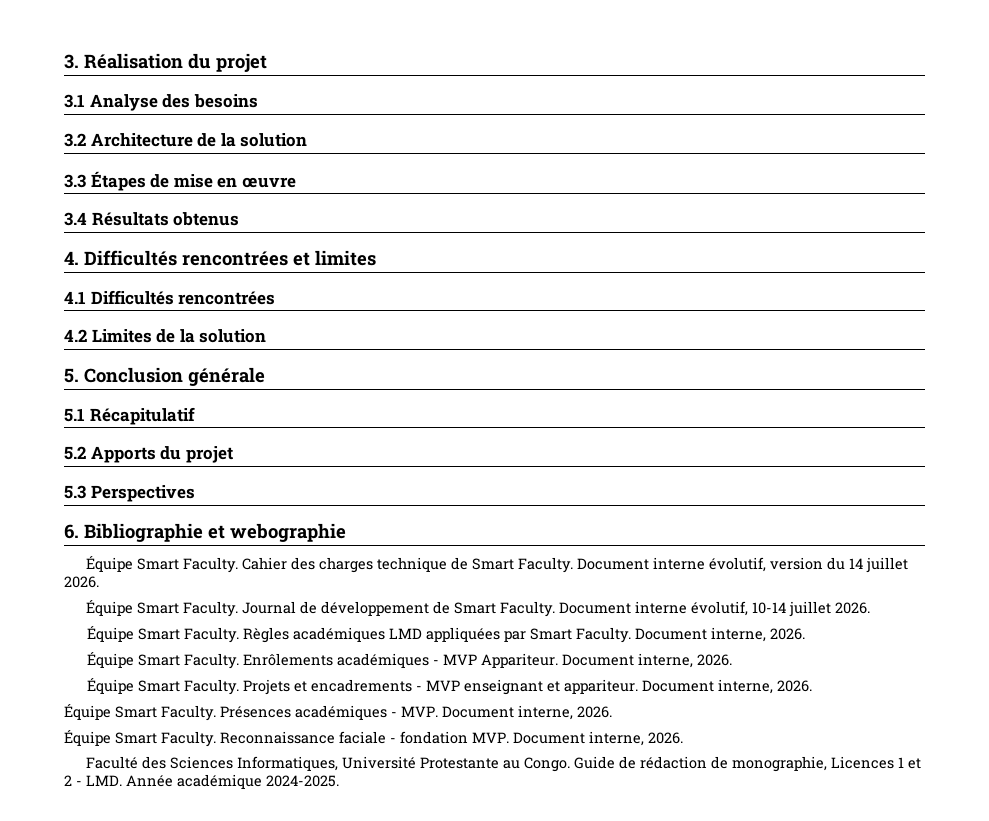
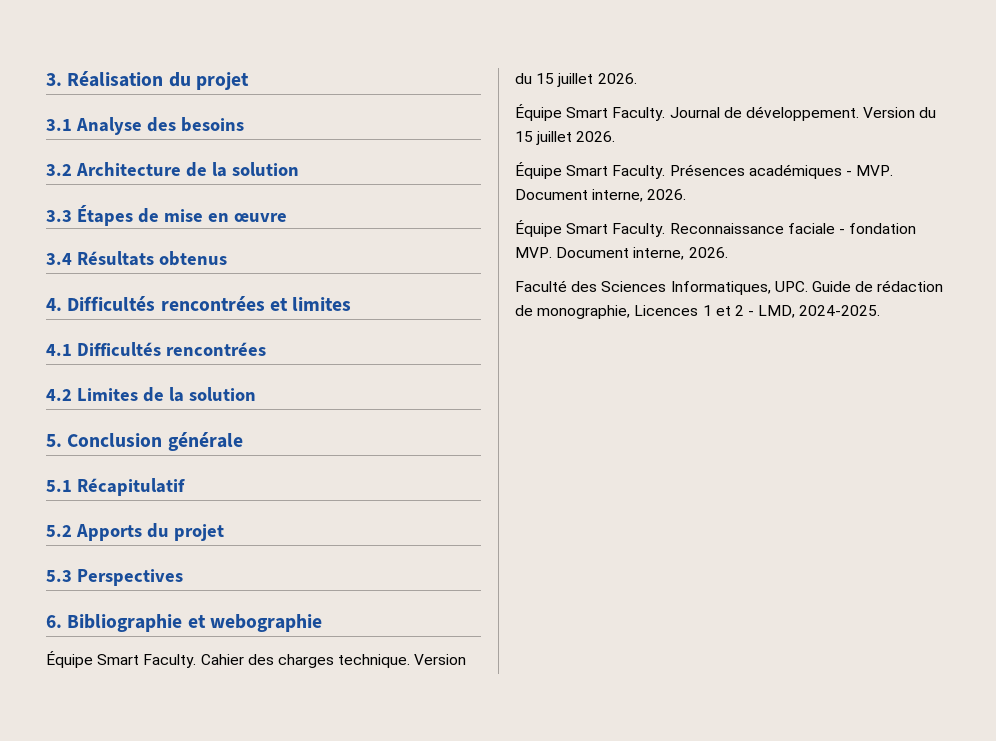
[376,557,863,573] technique de Smart Faculty. Document interne évolutif, version du 14 -> [338,654,467,668] [515,73,555,84] technique. Version du 15
[320,601,870,617] [86,626,805,643] [86,652,732,669] [86,678,773,695] développement de Smart Faculty. Document interne évolutif, 10-14 juillet 2026. // Équipe Smart Faculty. Règles académiques LMD appliquées par Smart Faculty. Document interne, 2026. // Équipe Smart Faculty. Enrôlements académiques - MVP Appariteur. Document interne, 2026. // Équipe Smart Faculty. Projets et encadrements - MVP enseignant et appariteur. Document interne, -> [745,106,937,121] [515,131,573,145] développement. Version du 15 juillet
[341,756,570,772] Université Protestante au Congo. -> [774,281,808,292] UPC.
[86,774,262,789] LMD. Année académique -> [758,305,796,318] LMD,

